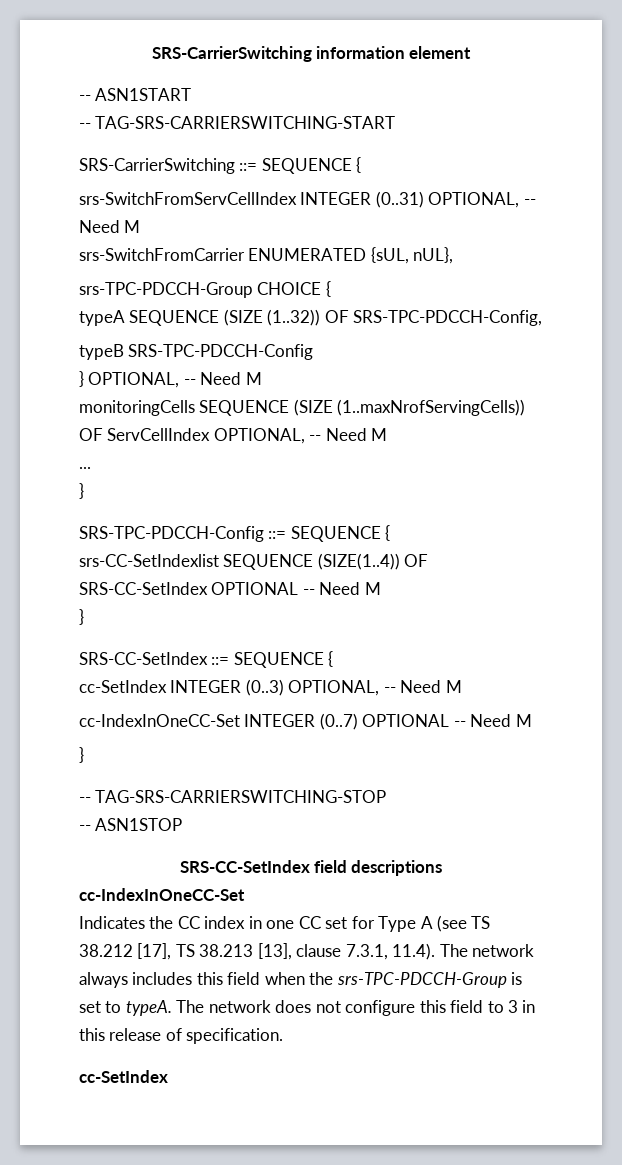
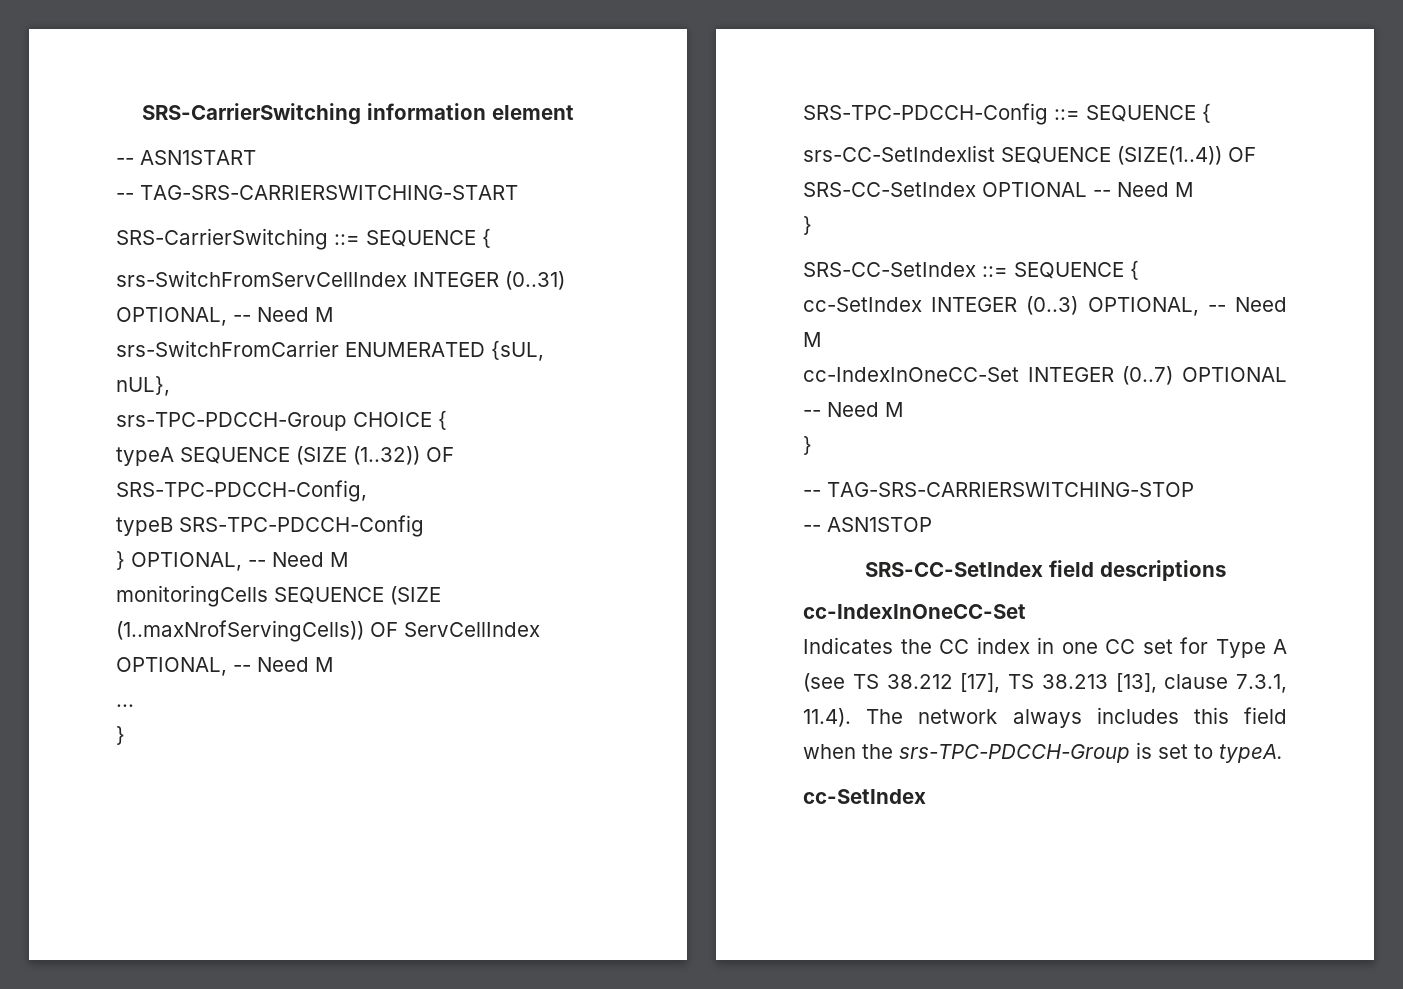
[176,1000,536,1016] [79,1028,284,1044] The network does not configure this field to 3 in this release of specification. -> (1283, 753) none

